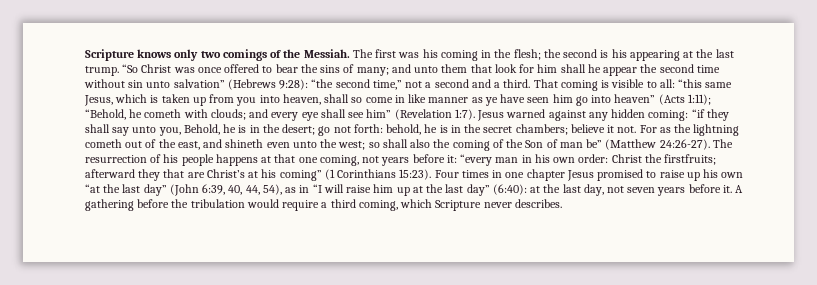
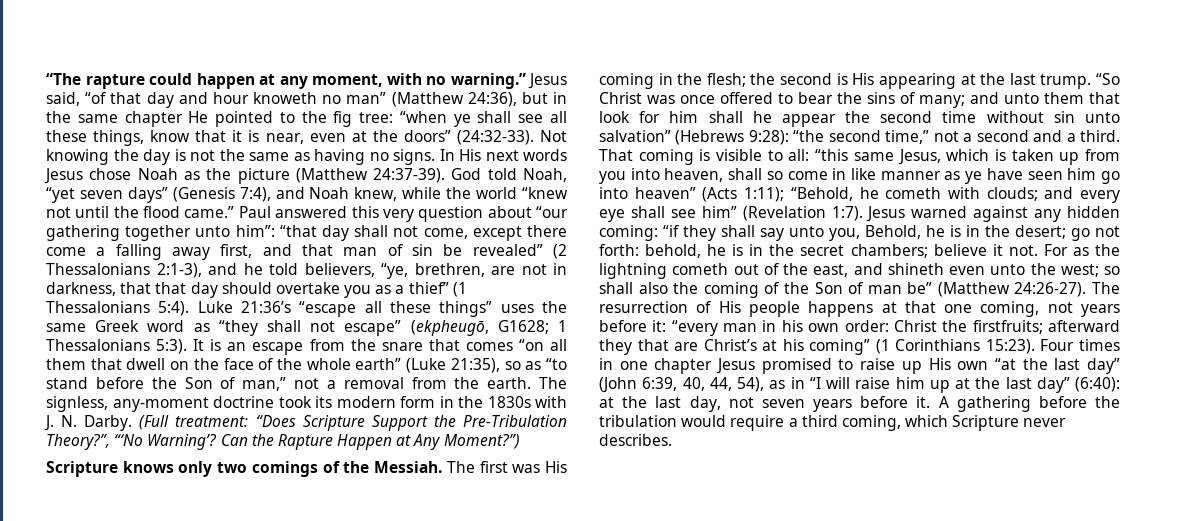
(85, 55) none -> [46,73,567,89] [46,92,568,108] [46,111,567,127] [46,130,567,146] [46,149,567,165] [44,168,568,184] [46,187,568,203] [46,206,568,222] [46,225,567,241] [46,244,567,260] [46,263,567,279] [46,282,467,298] [46,301,567,317] [46,320,567,336] [46,339,567,355] [46,358,567,373] [46,377,567,391] [46,396,567,412] [44,415,567,431] [46,434,520,450] “The rapture could happen at any moment, with no warning.” Jesus said, “of that day and hour knoweth no man” (Matthew 24:36), but in the same chapter He pointed to the fig tree: “when ye shall see all these things, know that it is near, even at the doors” (24:32-33). Not knowing the day is not the same as having no signs. In His next words Jesus chose Noah as the picture (Matthew 24:37-39). God told Noah, “yet seven days” (Genesis 7:4), and Noah knew, while the world “knew not until the flood came.” Paul answered this very question about “our gathering together unto him”: “that day shall not come, except there come a falling away first, and that man of sin be revealed” (2 Thessalonians 2:1-3), and he told believers, “ye, brethren, are not in darkness, that that day should overtake you as a thief” (1 Thessalonians 5:4). Luke 21:36’s “escape all these things” uses the same Greek word as “they shall not escape” (ekpheugō, G1628; 1 Thessalonians 5:3). It is an escape from the snare that comes “on all them that dwell on the face of the whole earth” (Luke 21:35), so as “to stand before the Son of man,” not a removal from the earth. The signless, any-moment doctrine took its modern form in the 1830s with J. N. Darby. (Full treatment: “Does Scripture Support the Pre-Tribulation Theory?”, “‘No Warning’? Can the Rapture Happen at Any Moment?”) //
[422,49,438,58] his -> [545,461,568,473] His
[611,49,627,58] his -> [852,73,875,85] His
[163,154,179,163] his -> [718,301,741,313] His
[703,169,719,178] his -> [928,358,951,370] His

